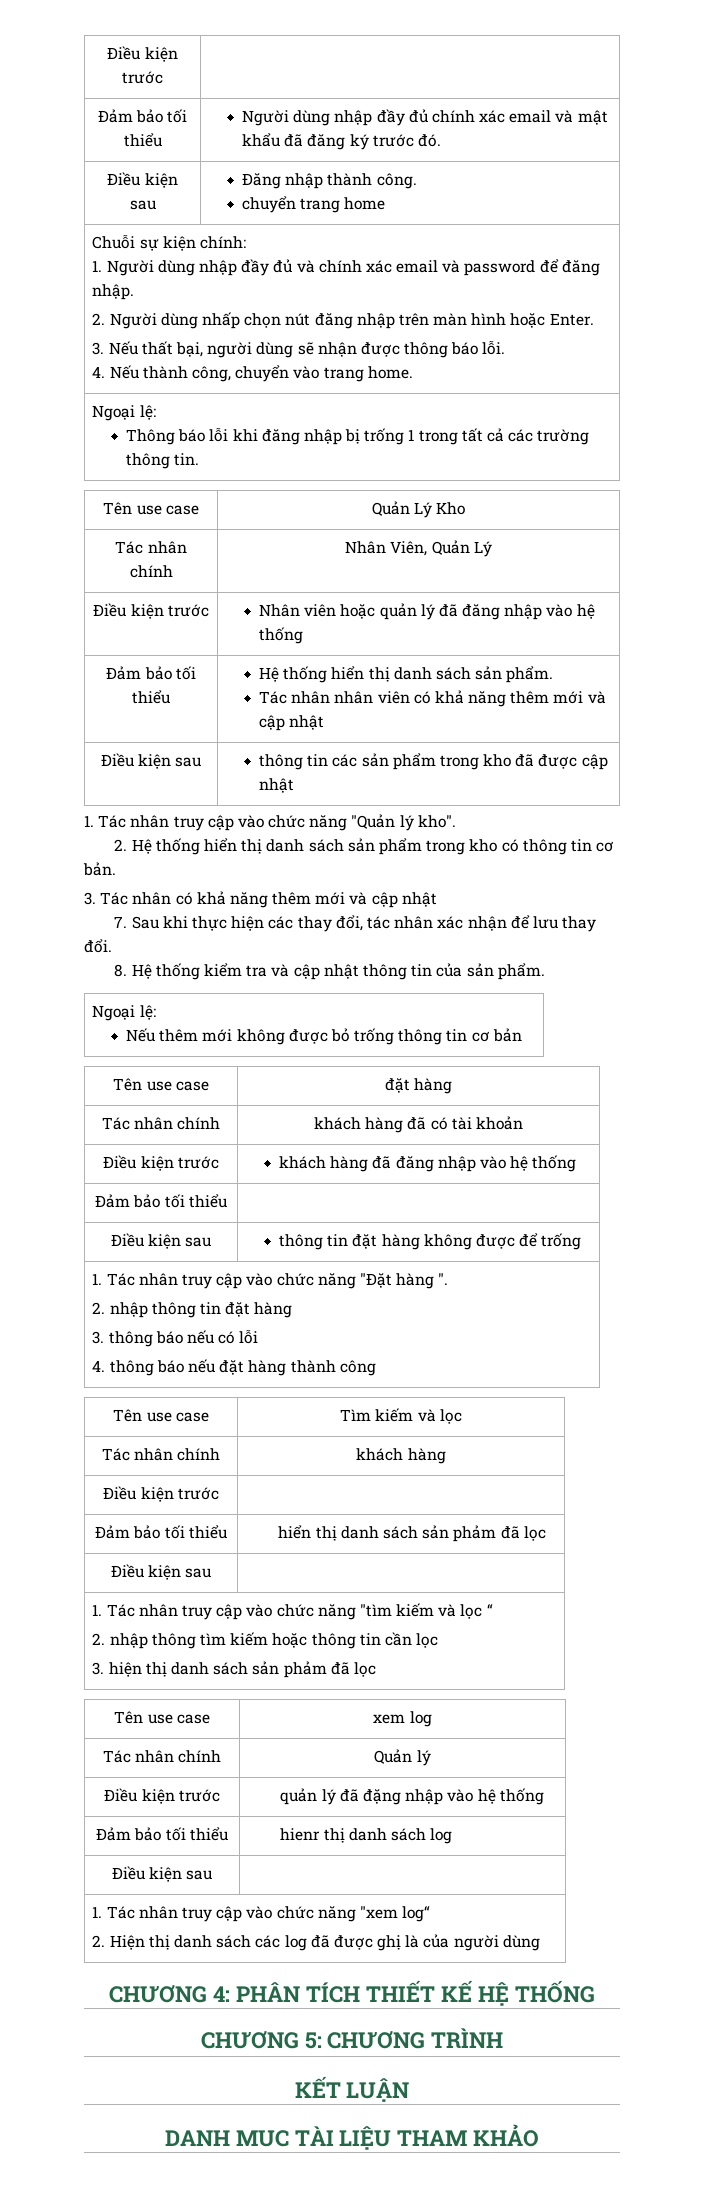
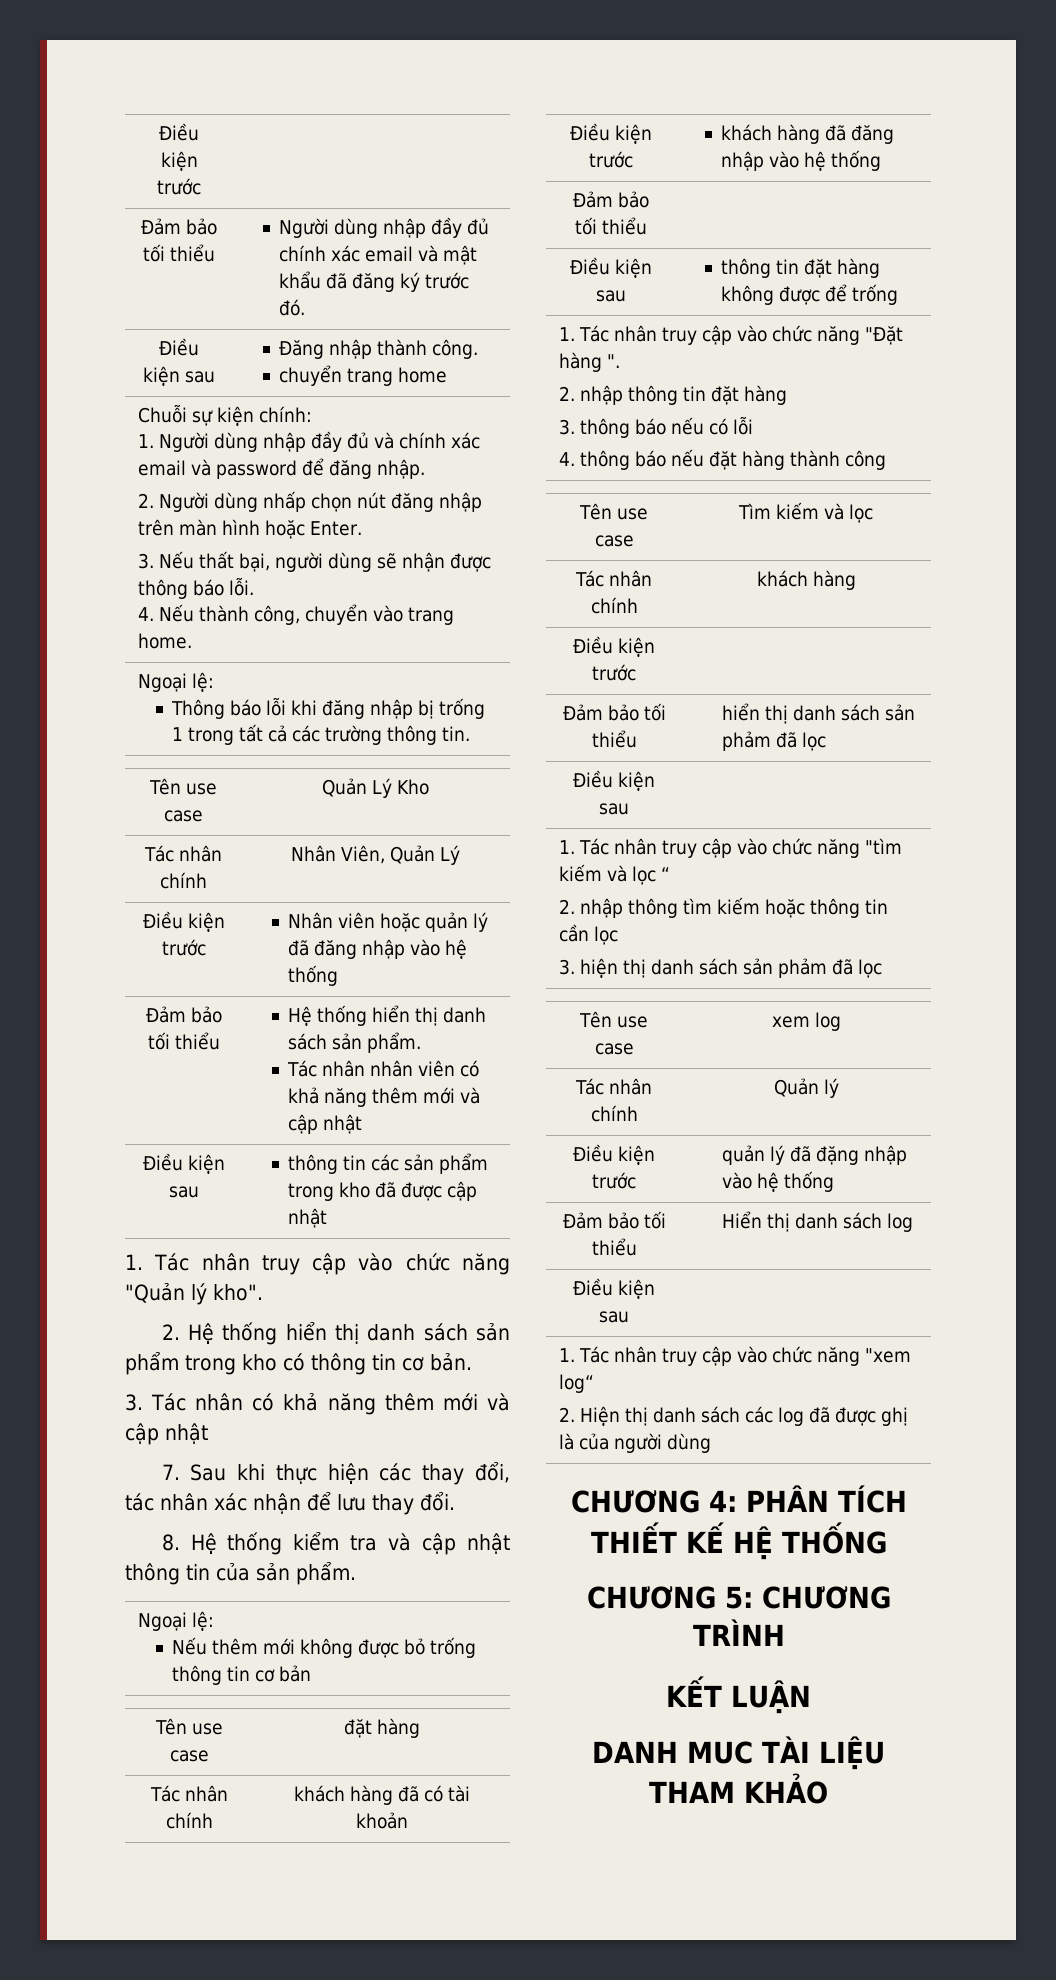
[280,1828,321,1841] hienr -> [721,1211,762,1229] Hiển

